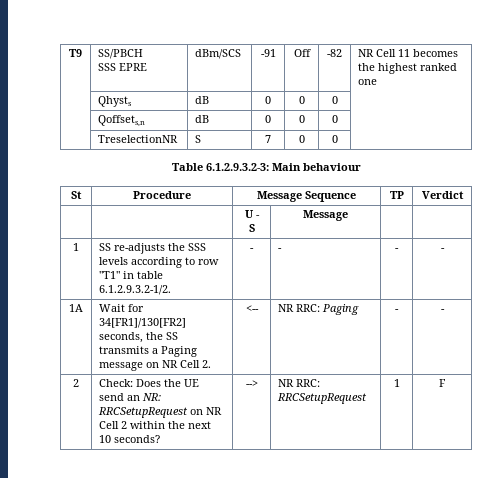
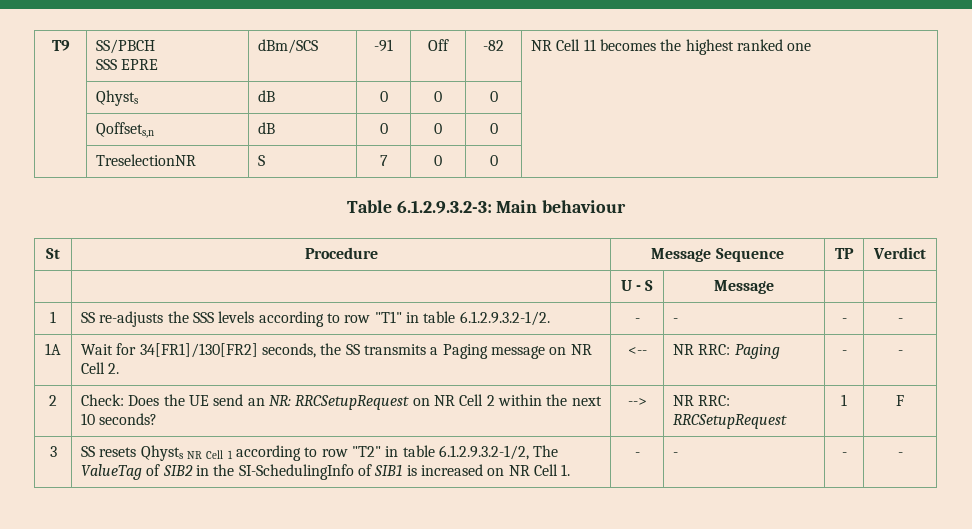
(446, 383) none -> [49,446,57,457] [81,445,559,461] [81,464,571,480] [634,452,640,457] [673,452,679,457] [841,452,847,457] [897,452,903,457] // 3 | SS resets Qhysts NR Cell 1 according to row "T2" in table 6.1.2.9.3.2-1/2, The ValueTag of SIB2 in the SI-SchedulingInfo of SIB1 is increased on NR Cell 1. | - | - | - | -

